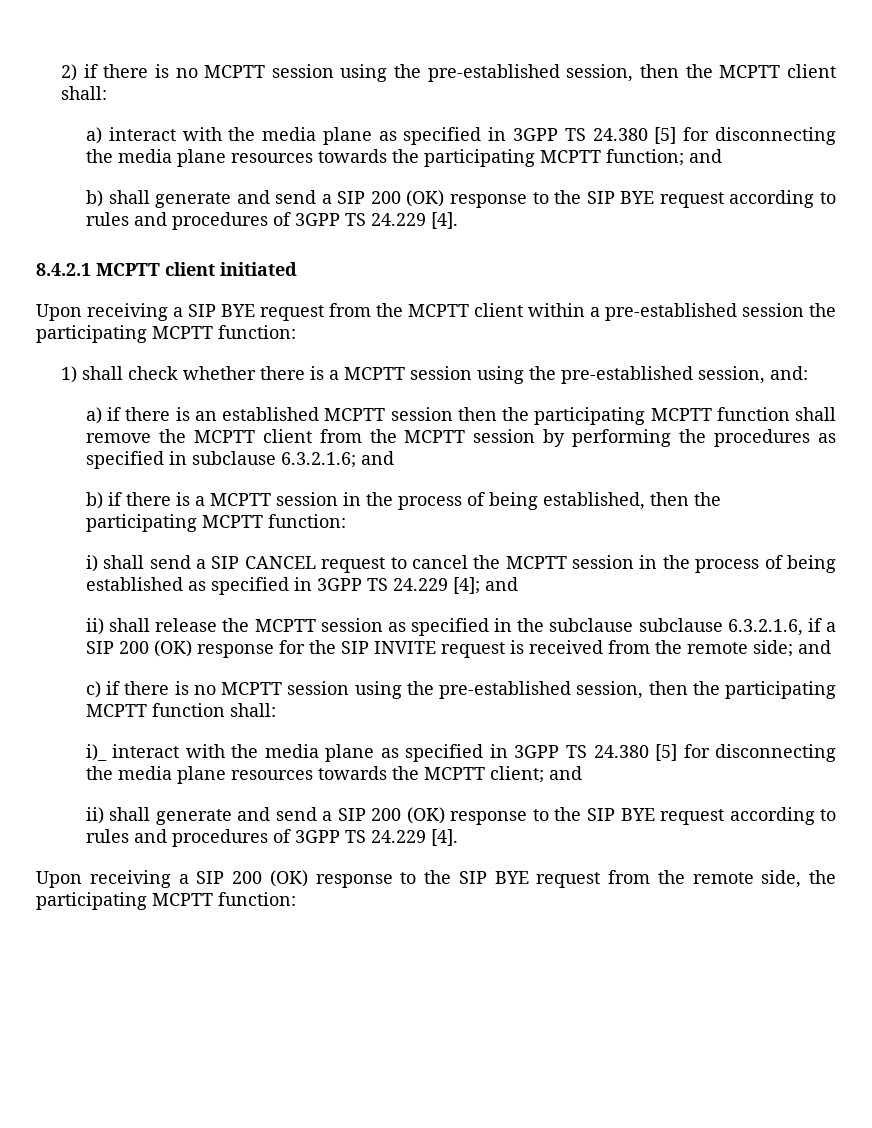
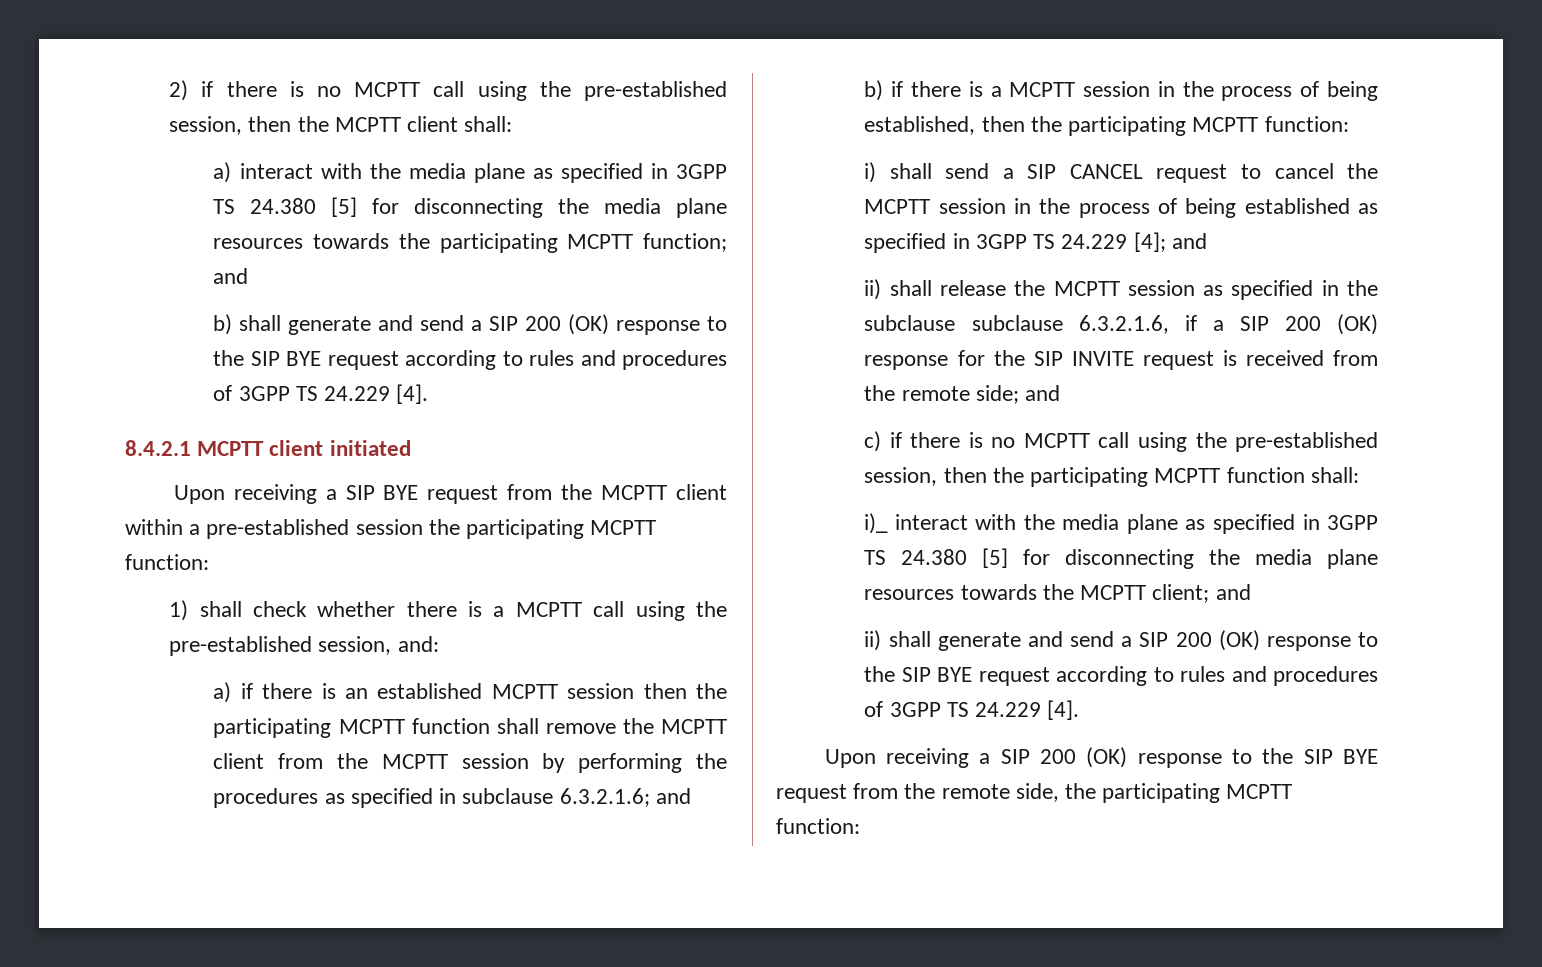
[271,64,334,78] session -> [433,81,465,97] call
[409,366,472,380] session -> [593,601,625,617] call
[287,681,350,695] session -> [1098,432,1130,448] call

